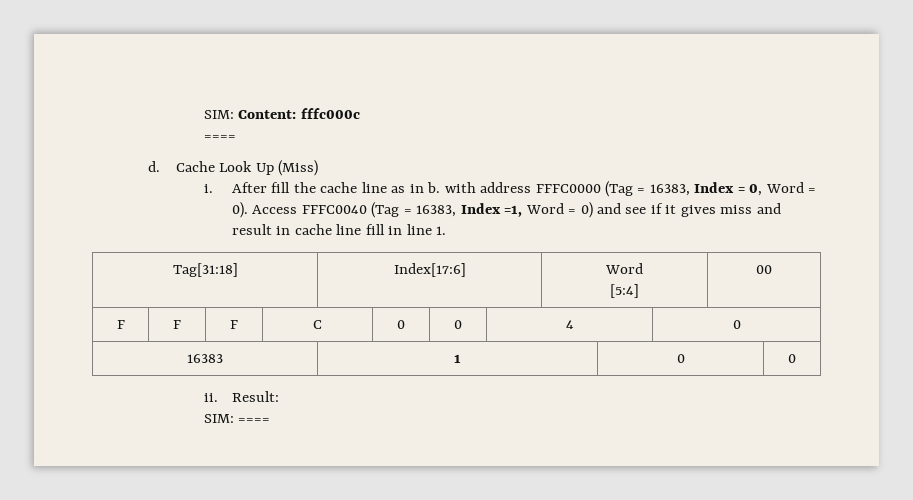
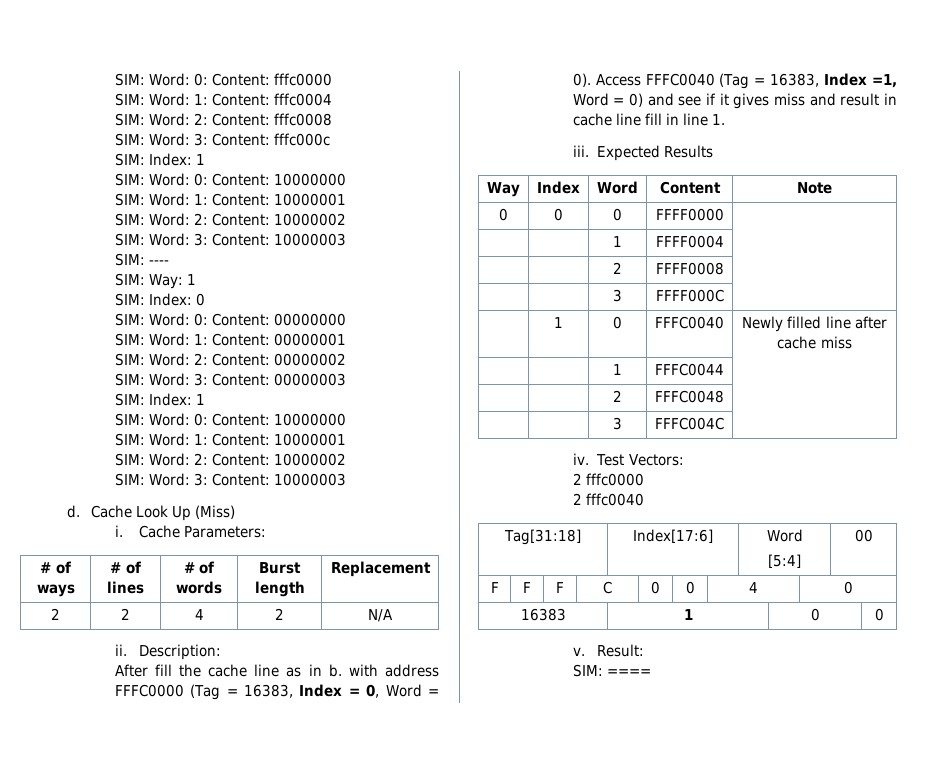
[204,108,360,119] [204,135,237,140] SIM: Content: fffc000c // ==== -> [114,73,332,86] [114,93,332,106] [114,113,332,126] [114,133,330,146] [114,153,205,166] [114,173,346,186] [114,193,346,206] [114,213,346,226] [114,233,346,246] [114,253,169,266] [114,273,196,289] [114,293,205,306] [114,313,346,326] [114,333,346,346] [114,353,346,366] [114,373,346,386] [114,393,205,406] [114,413,346,426] [114,433,346,446] [114,453,346,466] [114,473,346,486] SIM: Word: 0: Content: fffc0000 // SIM: Word: 1: Content: fffc0004 // SIM: Word: 2: Content: fffc0008 // SIM: Word: 3: Content: fffc000c // SIM: Index: 1 // SIM: Word: 0: Content: 10000000 // SIM: Word: 1: Content: 10000001 // SIM: Word: 2: Content: 10000002 // SIM: Word: 3: Content: 10000003 // SIM: ---- // SIM: Way: 1 // SIM: Index: 0 // SIM: Word: 0: Content: 00000000 // SIM: Word: 1: Content: 00000001 // SIM: Word: 2: Content: 00000002 // SIM: Word: 3: Content: 00000003 // SIM: Index: 1 // SIM: Word: 0: Content: 10000000 // SIM: Word: 1: Content: 10000001 // SIM: Word: 2: Content: 10000002 // SIM: Word: 3: Content: 10000003
(214, 188) none -> [138,525,266,538] [40,561,71,574] [36,584,75,597] [110,561,141,574] [107,581,144,594] [183,561,215,574] [176,581,222,594] [259,562,301,574] [254,581,305,597] [330,561,431,577] [51,608,60,620] [121,608,130,620] [194,609,204,620] [275,608,284,620] [368,609,393,622] [114,644,221,660] Cache Parameters: // # of ways | # of lines | # of words | Burst length | Replacement // 2 | 2 | 4 | 2 | N/A // ii. Description: //
(447, 230) none -> [572,145,713,161] [487,182,520,197] [537,181,580,194] [597,181,638,194] [659,181,721,194] [797,182,832,194] [499,208,508,221] [554,208,563,221] [613,208,622,221] [655,208,724,221] [613,236,622,247] [655,235,724,248] [613,262,622,274] [655,262,724,275] [613,289,622,302] [655,289,724,302] [554,317,563,328] [613,316,622,329] [655,316,724,329] [742,316,887,332] [777,336,852,349] [613,364,622,375] [655,363,724,376] [613,390,622,402] [655,390,724,403] [613,417,622,430] [655,417,724,430] [572,453,684,466] [572,473,644,486] [572,493,644,506] // iii. Expected Results // Way | Index | Word | Content | Note // 0 | 0 | 0 | FFFF0000 | // | | 1 | FFFF0004 | // | | 2 | FFFF0008 | // | | 3 | FFFF000C | // | 1 | 0 | FFFC0040 | Newly filled line after cache miss // | | 1 | FFFC0044 | // | | 2 | FFFC0048 | // | | 3 | FFFC004C | // iv. Test Vectors: // 2 fffc0000 // 2 fffc0040
[204,393,219,402] ii. -> [572,647,585,656] v.

